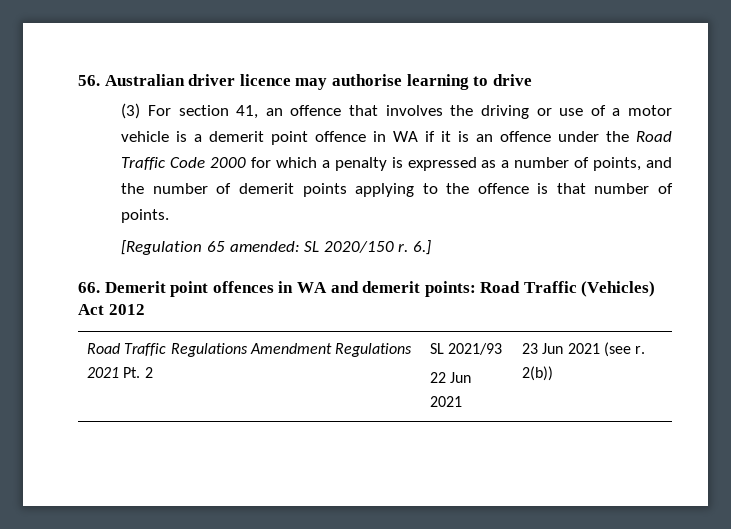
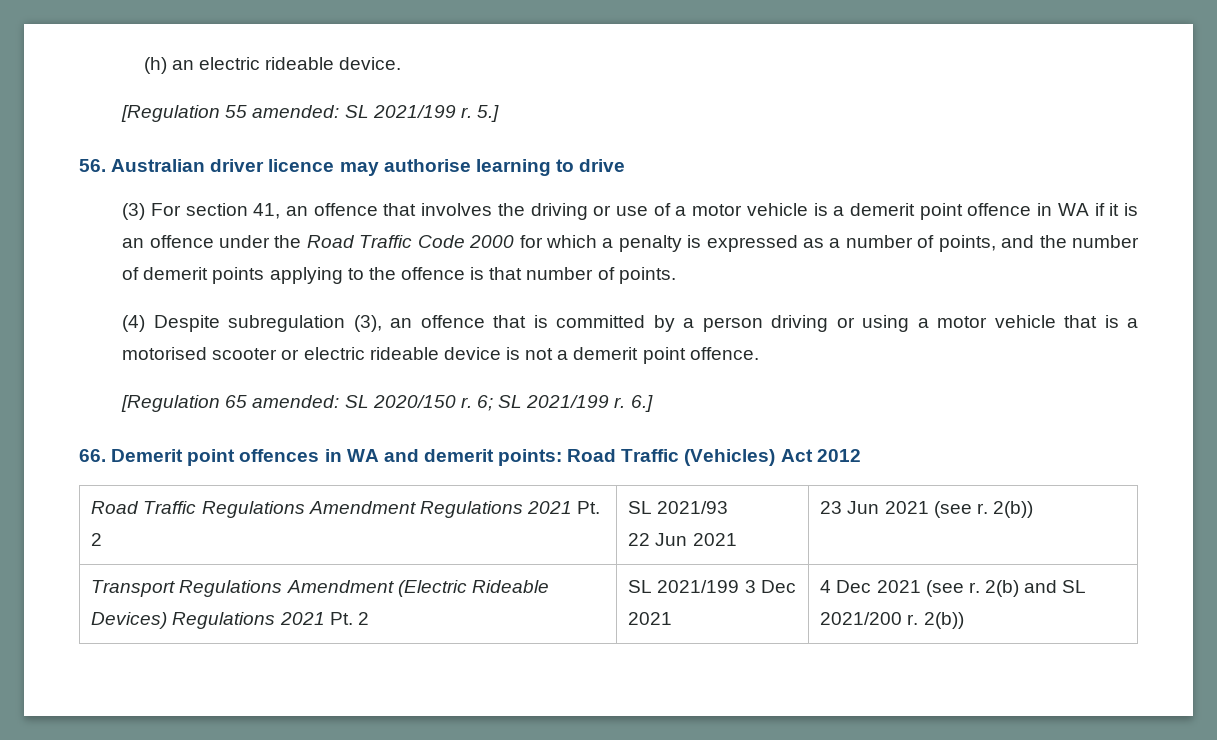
(78, 80) none -> [143,57,402,74] [121,105,499,122] (h) an electric rideable device. // [Regulation 55 amended: SL 2021/199 r. 5.] //
(170, 216) none -> [122,315,1138,332] [122,347,759,364] // (4) Despite subregulation (3), an offence that is committed by a person driving or using a motor vehicle that is a motorised scooter or electric rideable device is not a demerit point offence.
(409, 247) none -> [476,395,626,411] 6; SL 2021/199 r.
(554, 373) none -> [91,580,549,597] [91,612,369,629] [628,580,796,593] [628,612,673,625] [820,580,1087,597] [820,612,964,629] // Transport Regulations Amendment (Electric Rideable Devices) Regulations 2021 Pt. 2 | SL 2021/199 3 Dec 2021 | 4 Dec 2021 (see r. 2(b) and SL 2021/200 r. 2(b))

